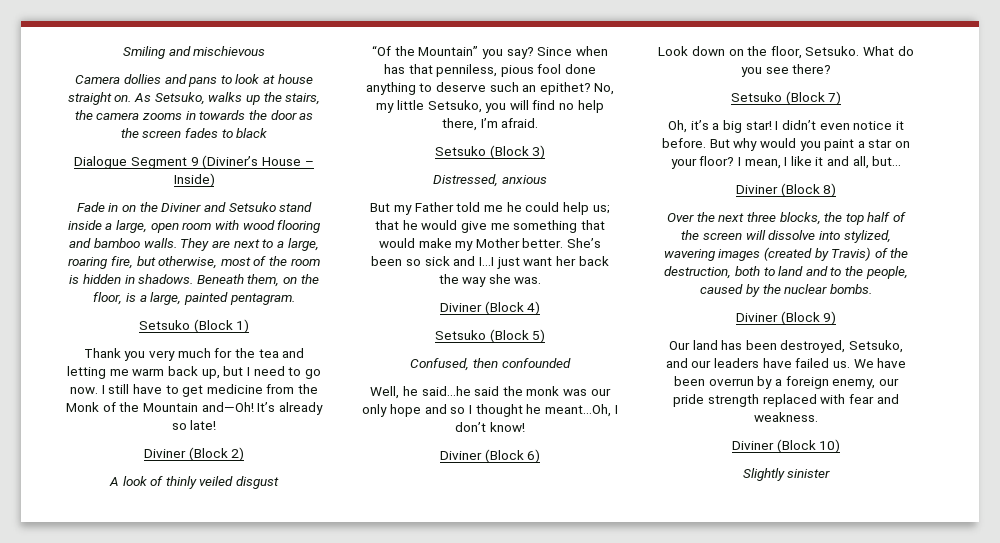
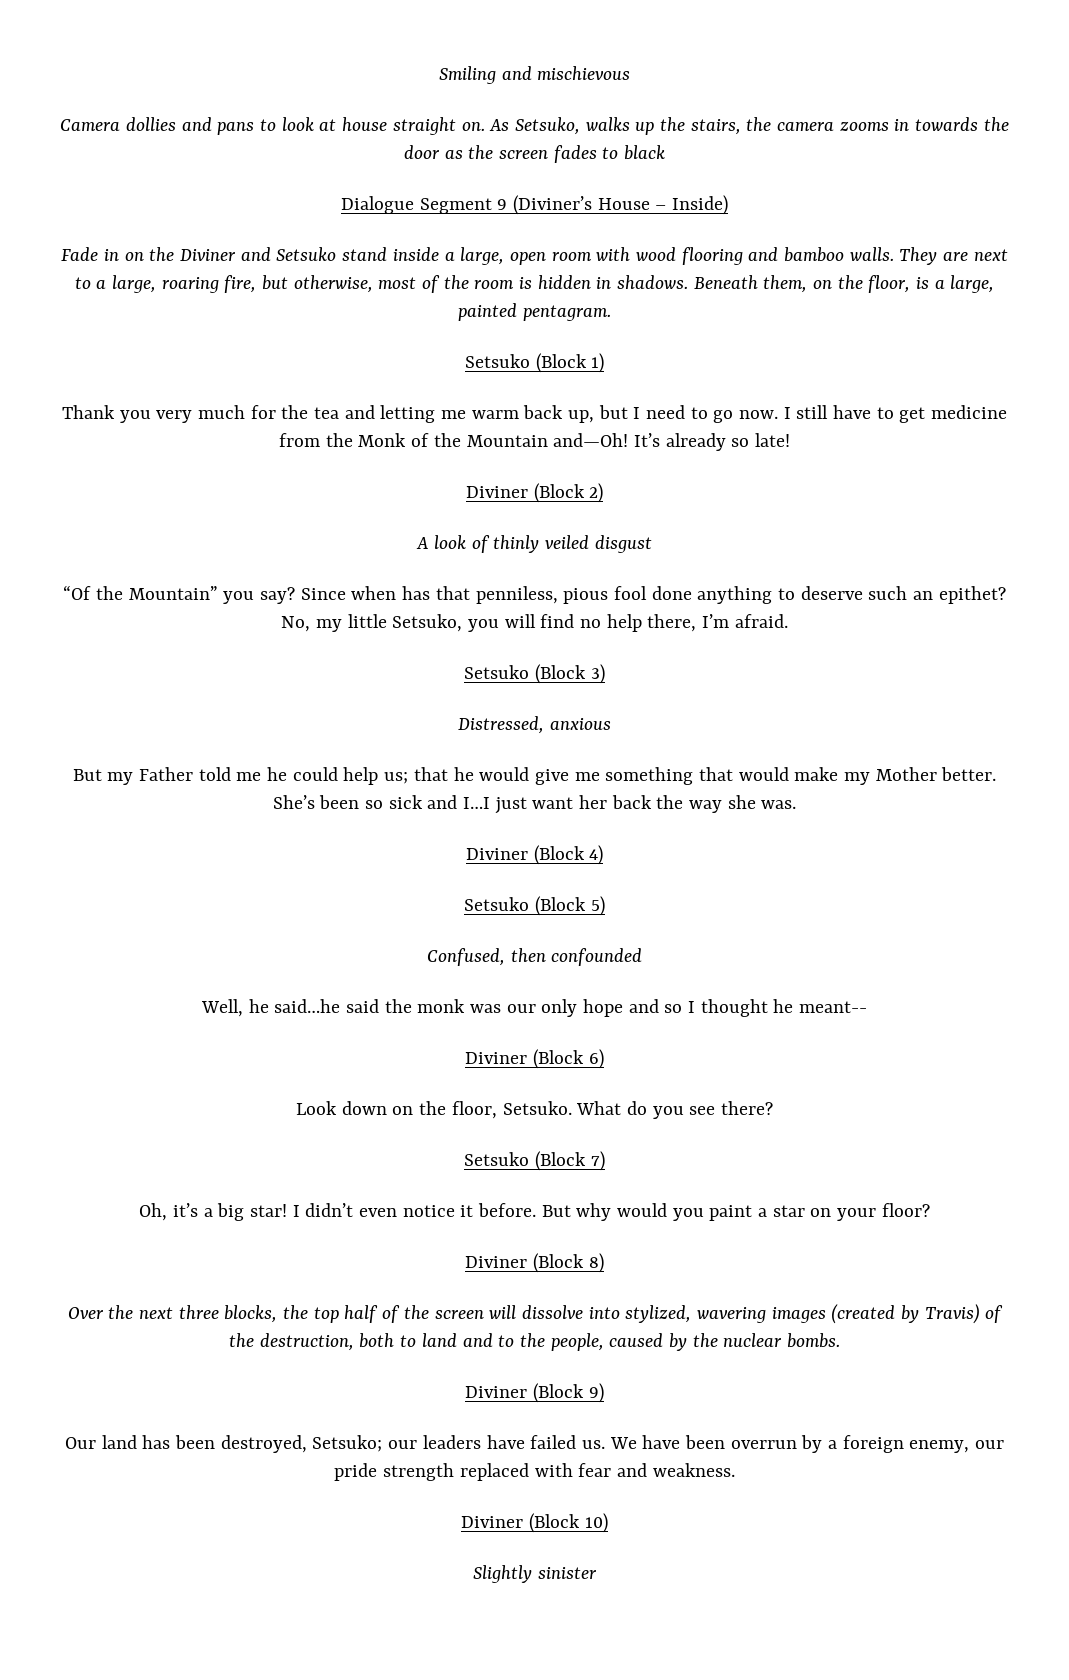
[544,404,618,417] [455,422,525,432] meant…Oh, I don’t know! -> [799,1001,868,1013] meant--
[737,156,902,169] I mean, I like it and all, but… -> (930, 1210) none
[849,340,904,353] [665,358,688,368] Setsuko, and -> [312,1435,383,1452] Setsuko;

